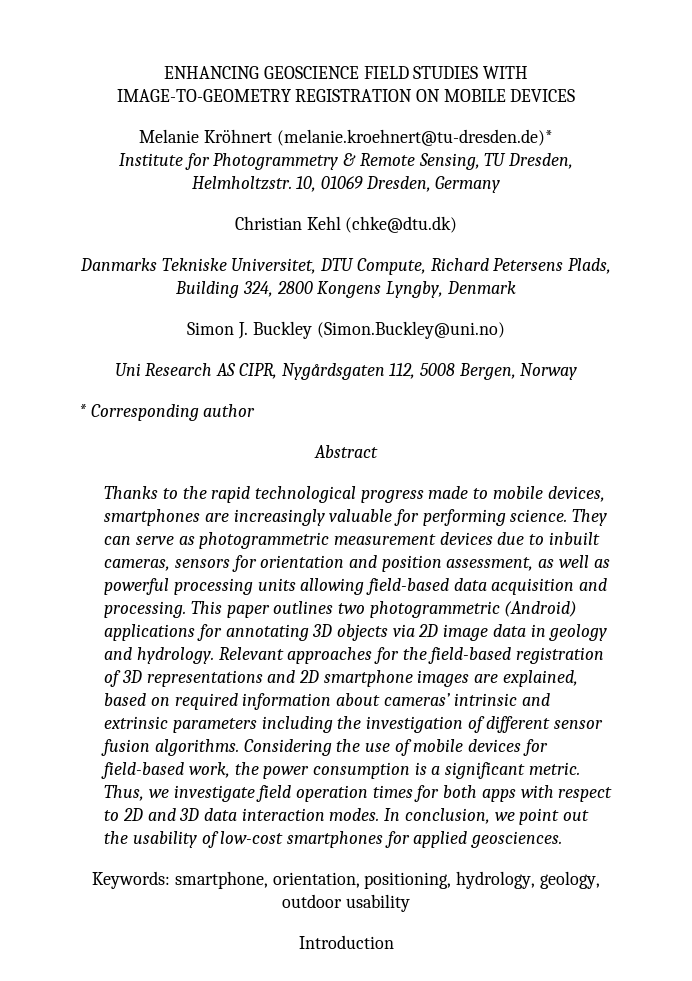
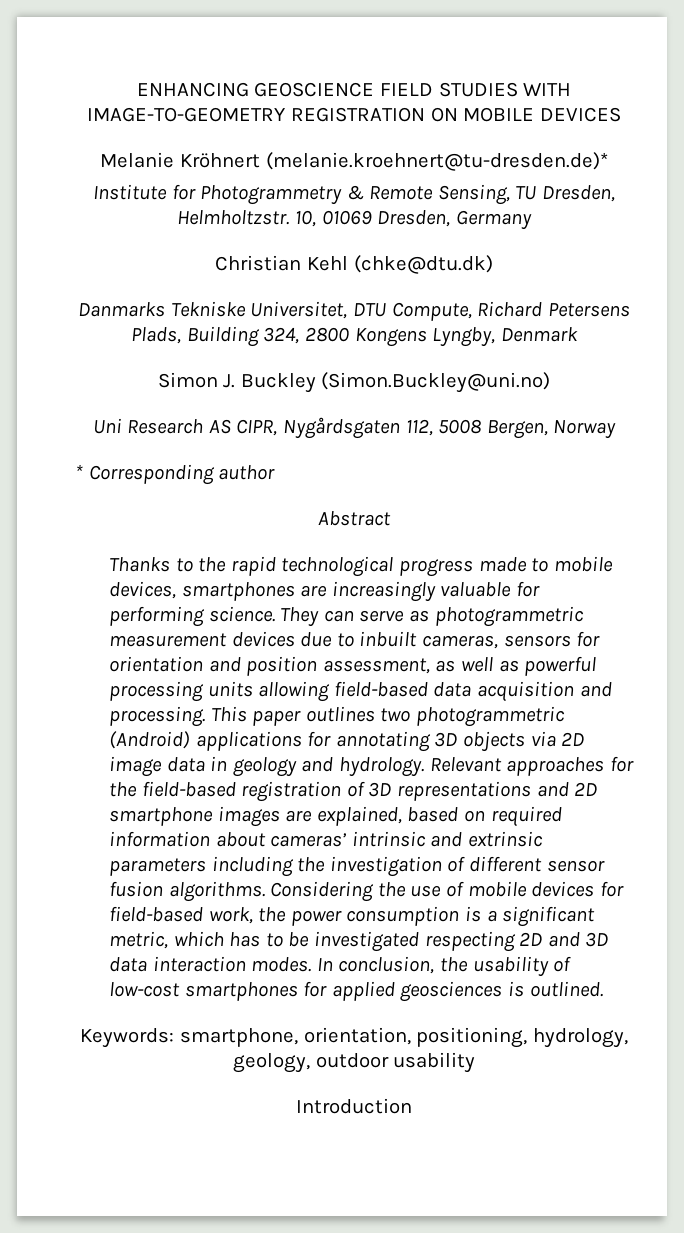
[528,762,580,775] [104,785,613,802] [104,810,120,821] metric. Thus, we investigate field operation times for both apps with respect to -> [109,931,516,952] metric, which has to be investigated respecting
[494,808,590,825] we point out -> (435, 965) none
[471,831,563,848] geosciences. -> [400,981,603,1002] geosciences is outlined.

